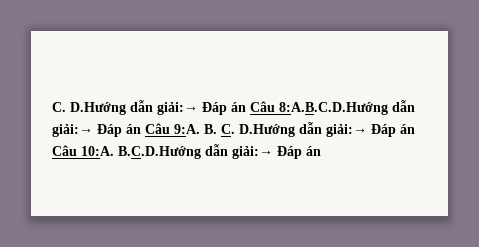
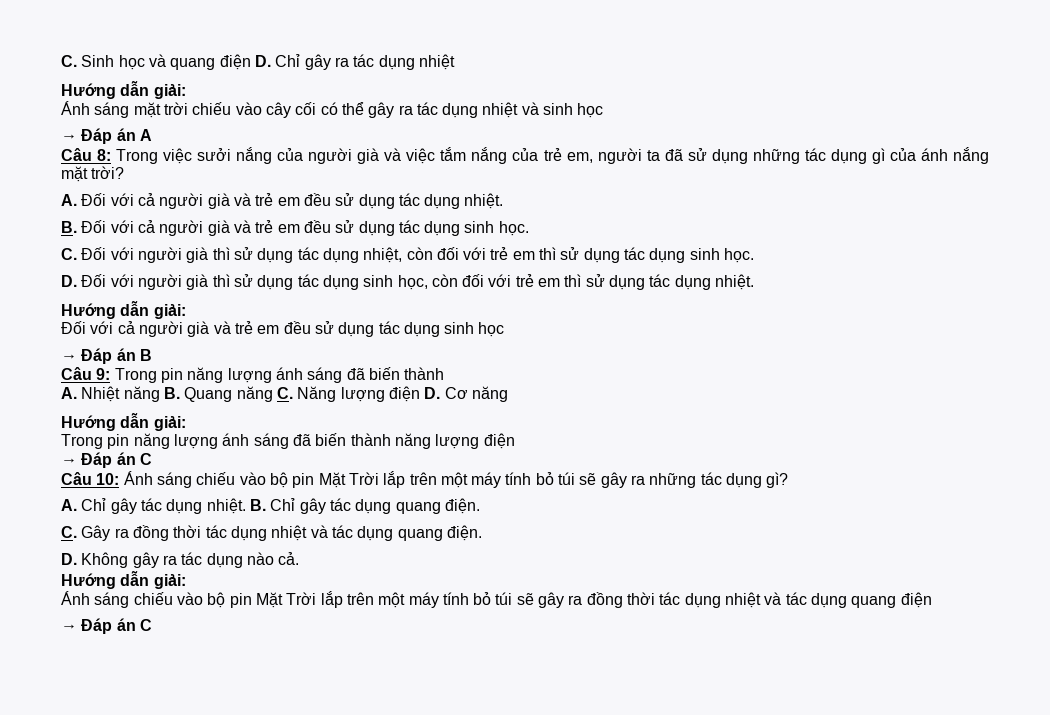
[52,100,415,115] [52,122,415,137] [52,144,321,159] C. D.Hướng dẫn giải:→ Đáp án Câu 8:A.B.C.D.Hướng dẫn giải:→ Đáp án Câu 9:A. B. C. D.Hướng dẫn giải:→ Đáp án Câu 10:A. B.C.D.Hướng dẫn giải:→ Đáp án -> [61,54,455,70] [61,81,186,99] [61,101,604,118] [61,128,152,144] [61,147,990,164] [61,166,125,182] [61,193,504,209] [61,220,529,236] [61,247,755,263] [61,274,755,290] [61,301,186,319] [61,321,505,337] [61,348,152,364] [61,367,445,383] [61,386,508,402] [61,413,186,431] [61,433,515,449] [61,452,152,468] [61,471,789,488] [61,498,480,514] [61,525,482,541] [61,552,300,568] [61,571,186,589] [61,591,932,608] [61,618,152,634] C. Sinh học và quang điện D. Chỉ gây ra tác dụng nhiệt // Hướng dẫn giải: // Ánh sáng mặt trời chiếu vào cây cối có thể gây ra tác dụng nhiệt và sinh học // → Đáp án A // Câu 8: Trong việc sưởi nắng của người già và việc tắm nắng của trẻ em, người ta đã sử dụng những tác dụng gì của ánh nắng mặt trời? // A. Đối với cả người già và trẻ em đều sử dụng tác dụng nhiệt. // B. Đối với cả người già và trẻ em đều sử dụng tác dụng sinh học. // C. Đối với người già thì sử dụng tác dụng nhiệt, còn đối với trẻ em thì sử dụng tác dụng sinh học. // D. Đối với người già thì sử dụng tác dụng sinh học, còn đối với trẻ em thì sử dụng tác dụng nhiệt. // Hướng dẫn giải: // Đối với cả người già và trẻ em đều sử dụng tác dụng sinh học // → Đáp án B // Câu 9: Trong pin năng lượng ánh sáng đã biến thành // A. Nhiệt năng B. Quang năng C. Năng lượng điện D. Cơ năng // Hướng dẫn giải: // Trong pin năng lượng ánh sáng đã biến thành năng lượng điện // → Đáp án C // Câu 10: Ánh sáng chiếu vào bộ pin Mặt Trời lắp trên một máy tính bỏ túi sẽ gây ra những tác dụng gì? // A. Chỉ gây tác dụng nhiệt. B. Chỉ gây tác dụng quang điện. // C. Gây ra đồng thời tác dụng nhiệt và tác dụng quang điện. // D. Không gây ra tác dụng nào cả. // Hướng dẫn giải: // Ánh sáng chiếu vào bộ pin Mặt Trời lắp trên một máy tính bỏ túi sẽ gây ra đồng thời tác dụng nhiệt và tác dụng quang điện // → Đáp án C

